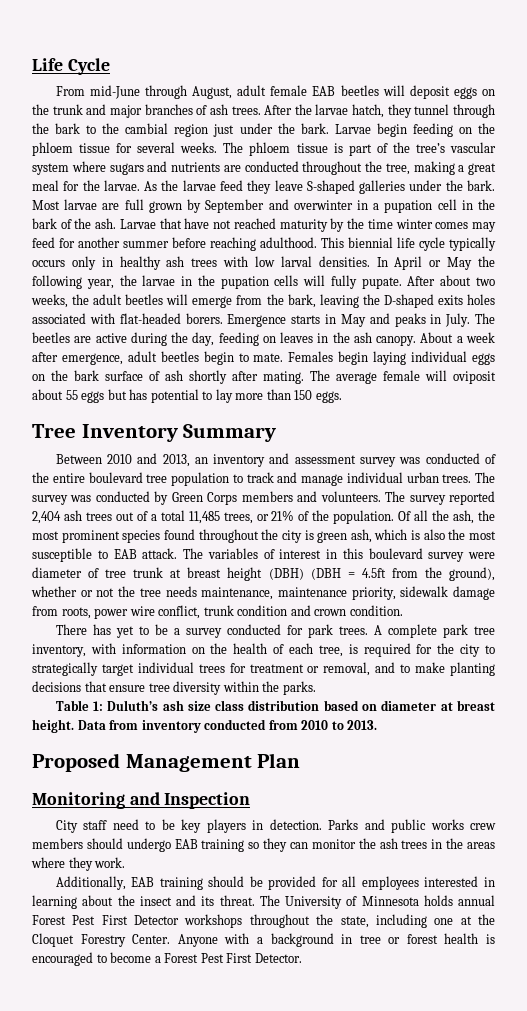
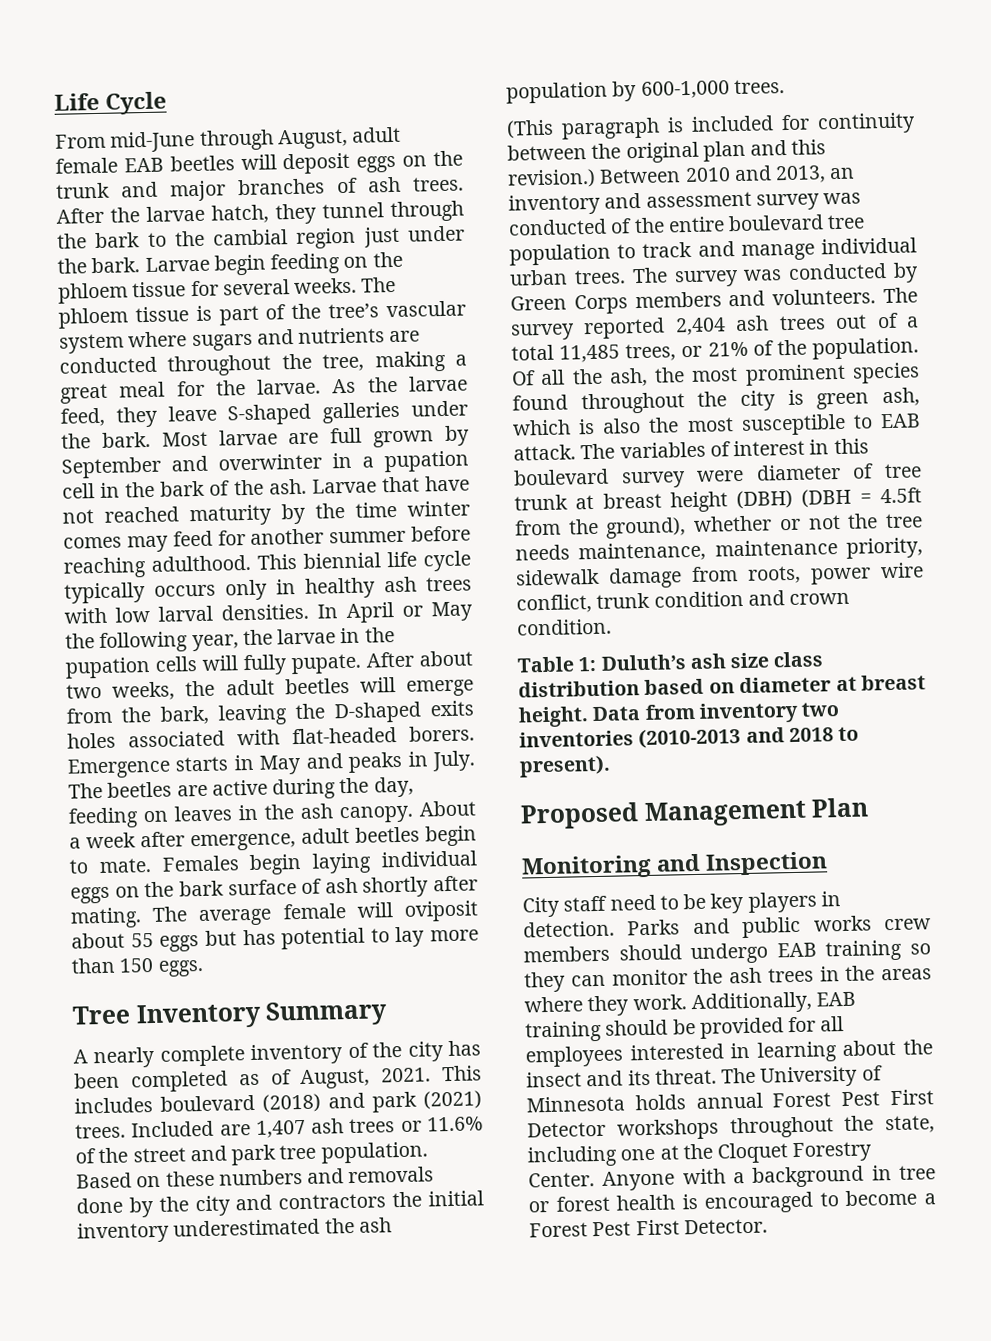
[220,180,243,191] feed -> [60,407,105,427] feed,
(277, 433) none -> [73,1040,482,1069] [74,1065,482,1093] [74,1090,482,1114] [75,1116,483,1139] [75,1141,428,1166] [76,1166,435,1189] [76,1190,484,1218] [77,1217,392,1244] [506,79,785,104] [506,112,916,140] [507,139,827,164] [507,168,596,189] A nearly complete inventory of the city has been completed as of August, 2021. This includes boulevard (2018) and park (2021) trees. Included are 1,407 ash trees or 11.6% of the street and park tree population. Based on these numbers and removals done by the city and contractors the initial inventory underestimated the ash population by 600-1,000 trees. // (This paragraph is included for continuity between the original plan and this revision.)
[55,624,495,638] [32,643,495,657] [32,662,496,676] [32,681,316,695] // There has yet to be a survey conducted for park trees. A complete park tree inventory, with information on the health of each tree, is required for the city to strategically target individual trees for treatment or removal, and to make planting decisions that ensure tree diversity within the parks. -> (612, 627) none
[204,719,378,730] conducted from 2010 to 2013. -> [801,702,840,717] [519,726,860,749] [519,754,611,778] two inventories (2010-2013 and 2018 to present).
(126, 862) // -> (687, 1002) none

